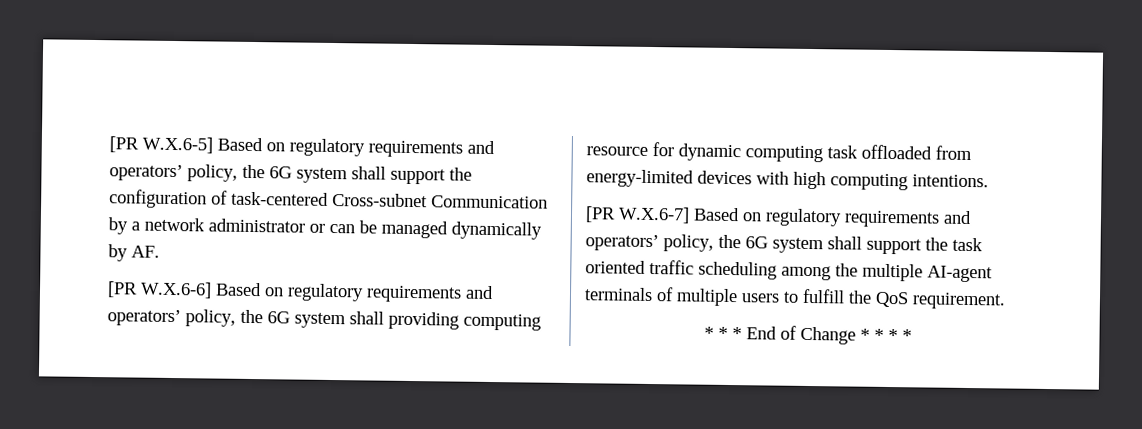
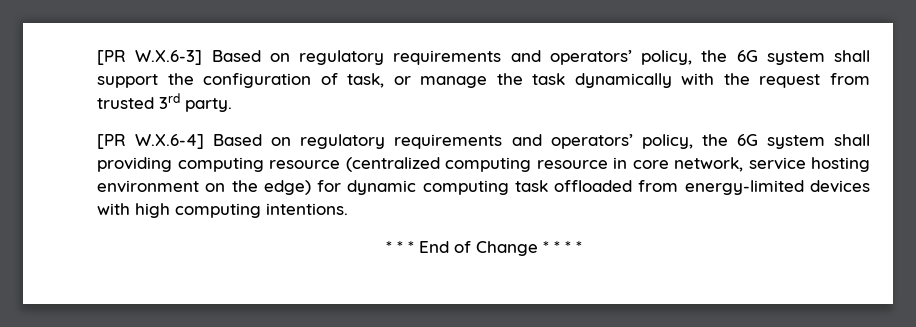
[109,136,213,154] [PR W.X.6-5] -> [97,50,203,65] [PR W.X.6-3]
[231,191,548,209] [108,217,542,240] [108,244,160,262] [107,281,212,299] task-centered Cross-subnet Communication by a network administrator or can be managed dynamically by AF. // [PR W.X.6-6] -> [347,73,871,88] [97,93,232,112] [97,134,205,149] task, or manage the task dynamically with the request from trusted 3rd party. // [PR W.X.6-4]
(648, 151) none -> [345,157,870,172] [97,180,311,195] (centralized computing resource in core network, service hosting environment on the edge)
[585,206,972,228] [585,234,983,255] [585,259,993,283] [584,287,1006,310] // [PR W.X.6-7] Based on regulatory requirements and operators’ policy, the 6G system shall support the task oriented traffic scheduling among the multiple AI-agent terminals of multiple users to fulfill the QoS requirement. -> (348, 209) none

